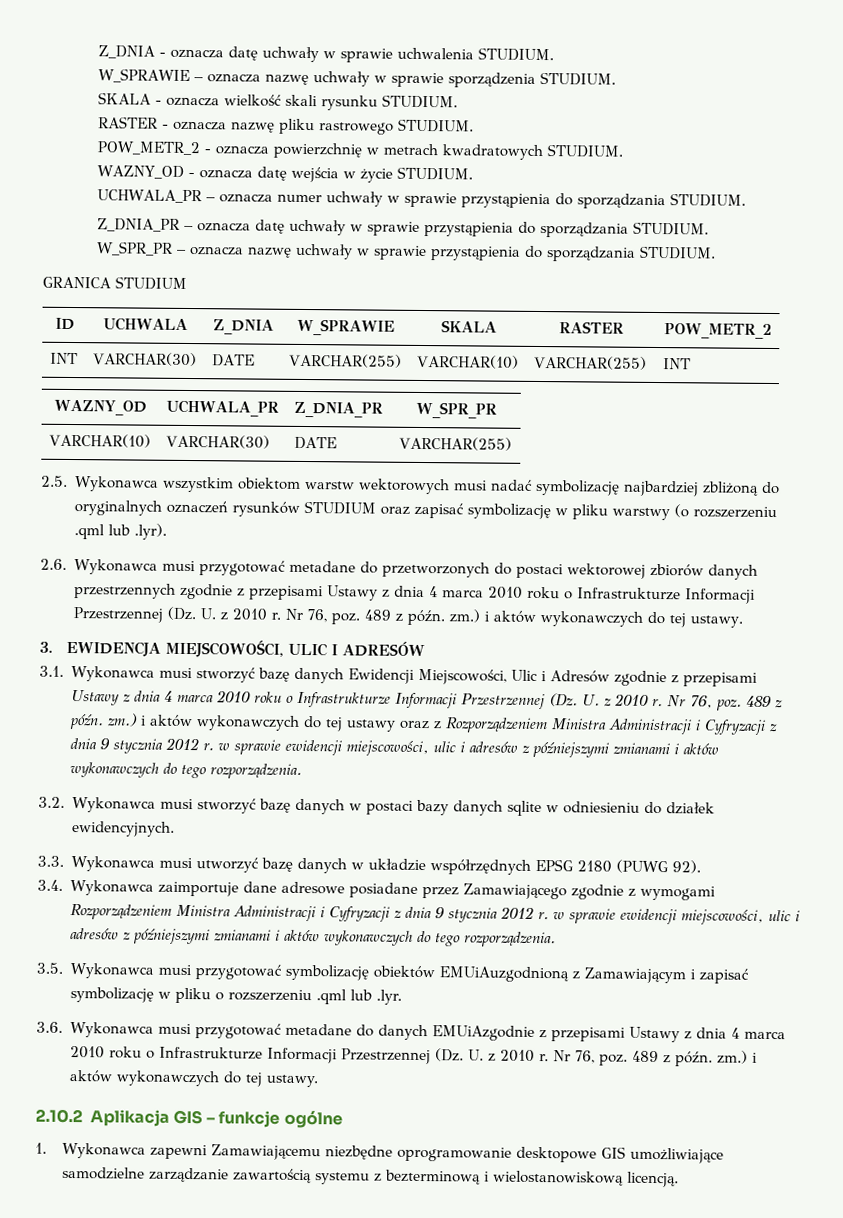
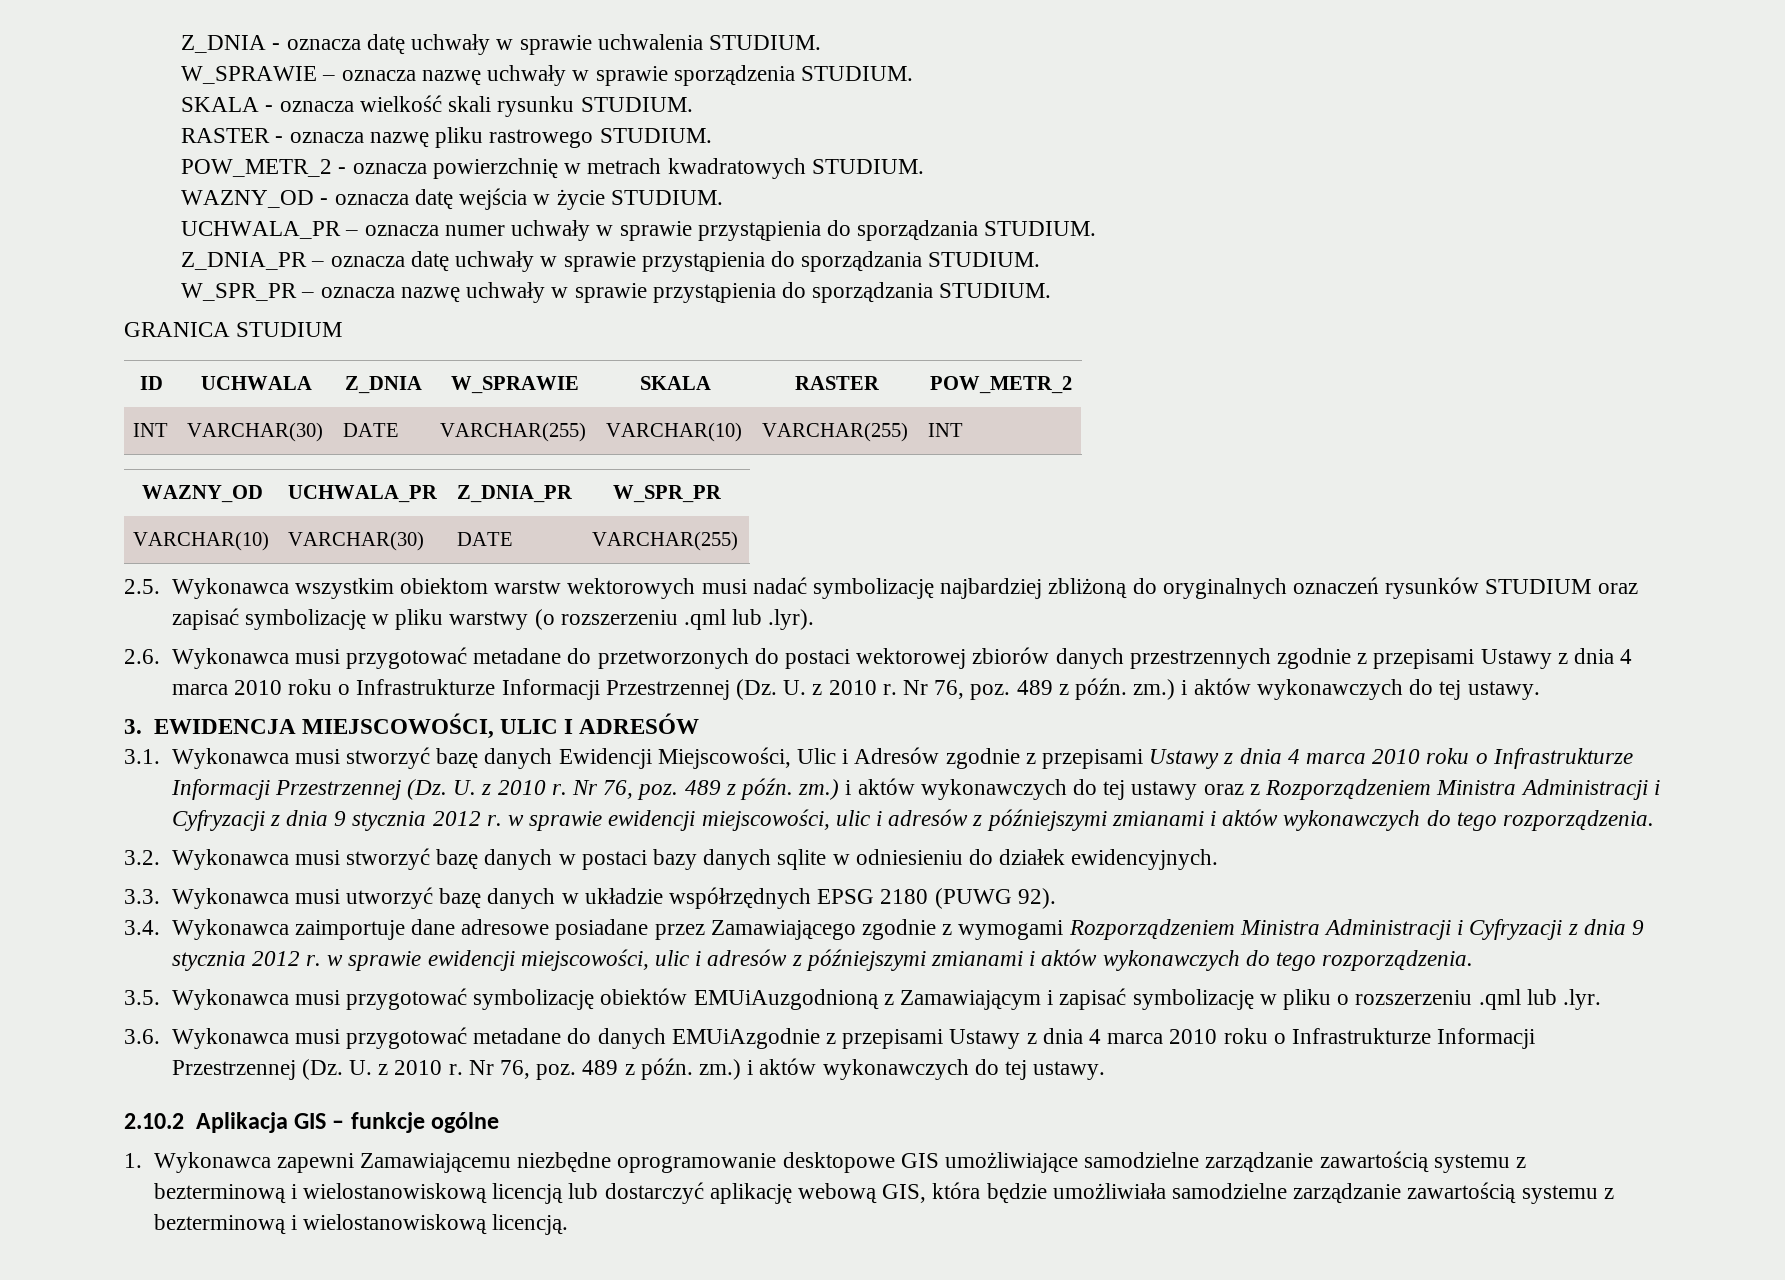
(625, 1178) none -> [492,1182,1614,1204] [153,1214,487,1235] licencją lub dostarczyć aplikację webową GIS, która będzie umożliwiała samodzielne zarządzanie zawartością systemu z bezterminową i wielostanowiskową

